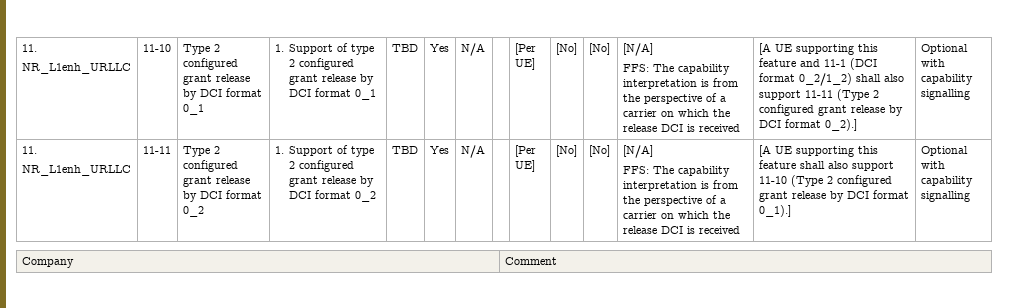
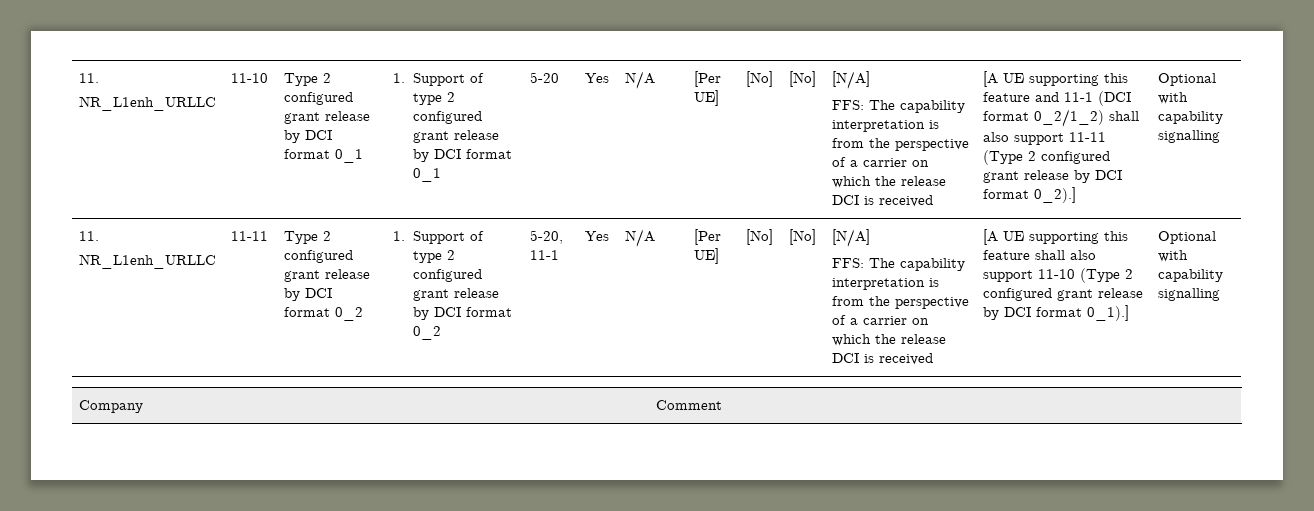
[391,44,418,52] TBD -> [530,72,560,83] 5-20
[391,146,418,154] TBD -> [530,230,564,244] [530,250,560,260] 5-20, 11-1

